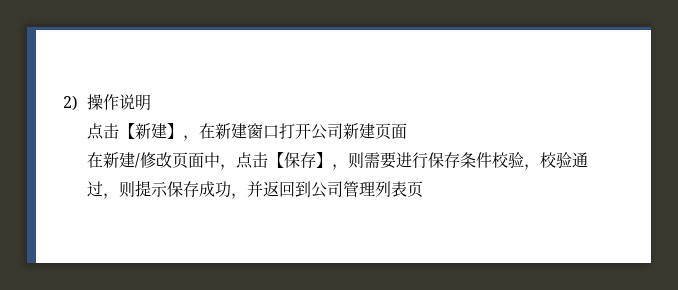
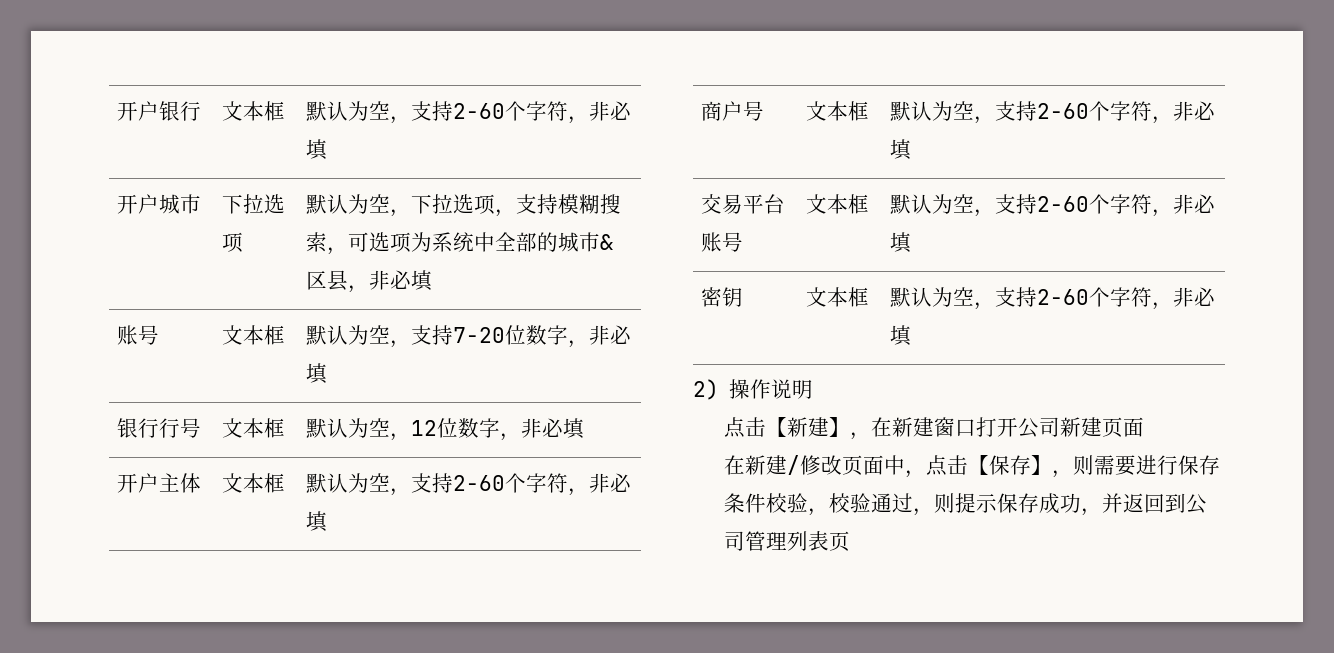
(63, 103) none -> [117,101,202,121] [222,101,286,121] [306,101,633,124] [306,139,329,160] [117,194,202,214] [222,194,286,214] [222,232,244,253] [306,194,622,217] [306,232,614,255] [306,270,434,293] [117,325,160,345] [222,325,286,345] [306,325,633,348] [306,363,329,384] [117,418,202,438] [222,418,286,438] [306,418,586,441] [117,473,202,493] [222,473,286,493] [306,473,633,496] [306,511,329,532] [701,101,765,121] [806,101,870,121] [890,101,1217,124] [890,139,913,160] [701,194,786,214] [701,232,744,252] [806,194,870,214] [890,194,1217,217] [890,232,913,253] [701,287,744,307] [806,287,870,307] [890,287,1217,310] [890,325,913,346] 开户银行 | 文本框 | 默认为空，支持2-60个字符，非必填 // 开户城市 | 下拉选项 | 默认为空，下拉选项，支持模糊搜索，可选项为系统中全部的城市&区县，非必填 // 账号 | 文本框 | 默认为空，支持7-20位数字，非必填 // 银行行号 | 文本框 | 默认为空，12位数字，非必填 // 开户主体 | 文本框 | 默认为空，支持2-60个字符，非必填 // 商户号 | 文本框 | 默认为空，支持2-60个字符，非必填 // 交易平台账号 | 文本框 | 默认为空，支持2-60个字符，非必填 // 密钥 | 文本框 | 默认为空，支持2-60个字符，非必填 //

